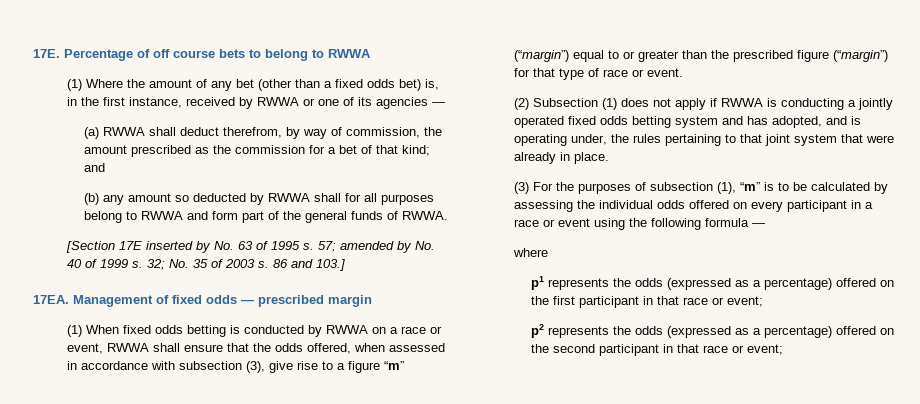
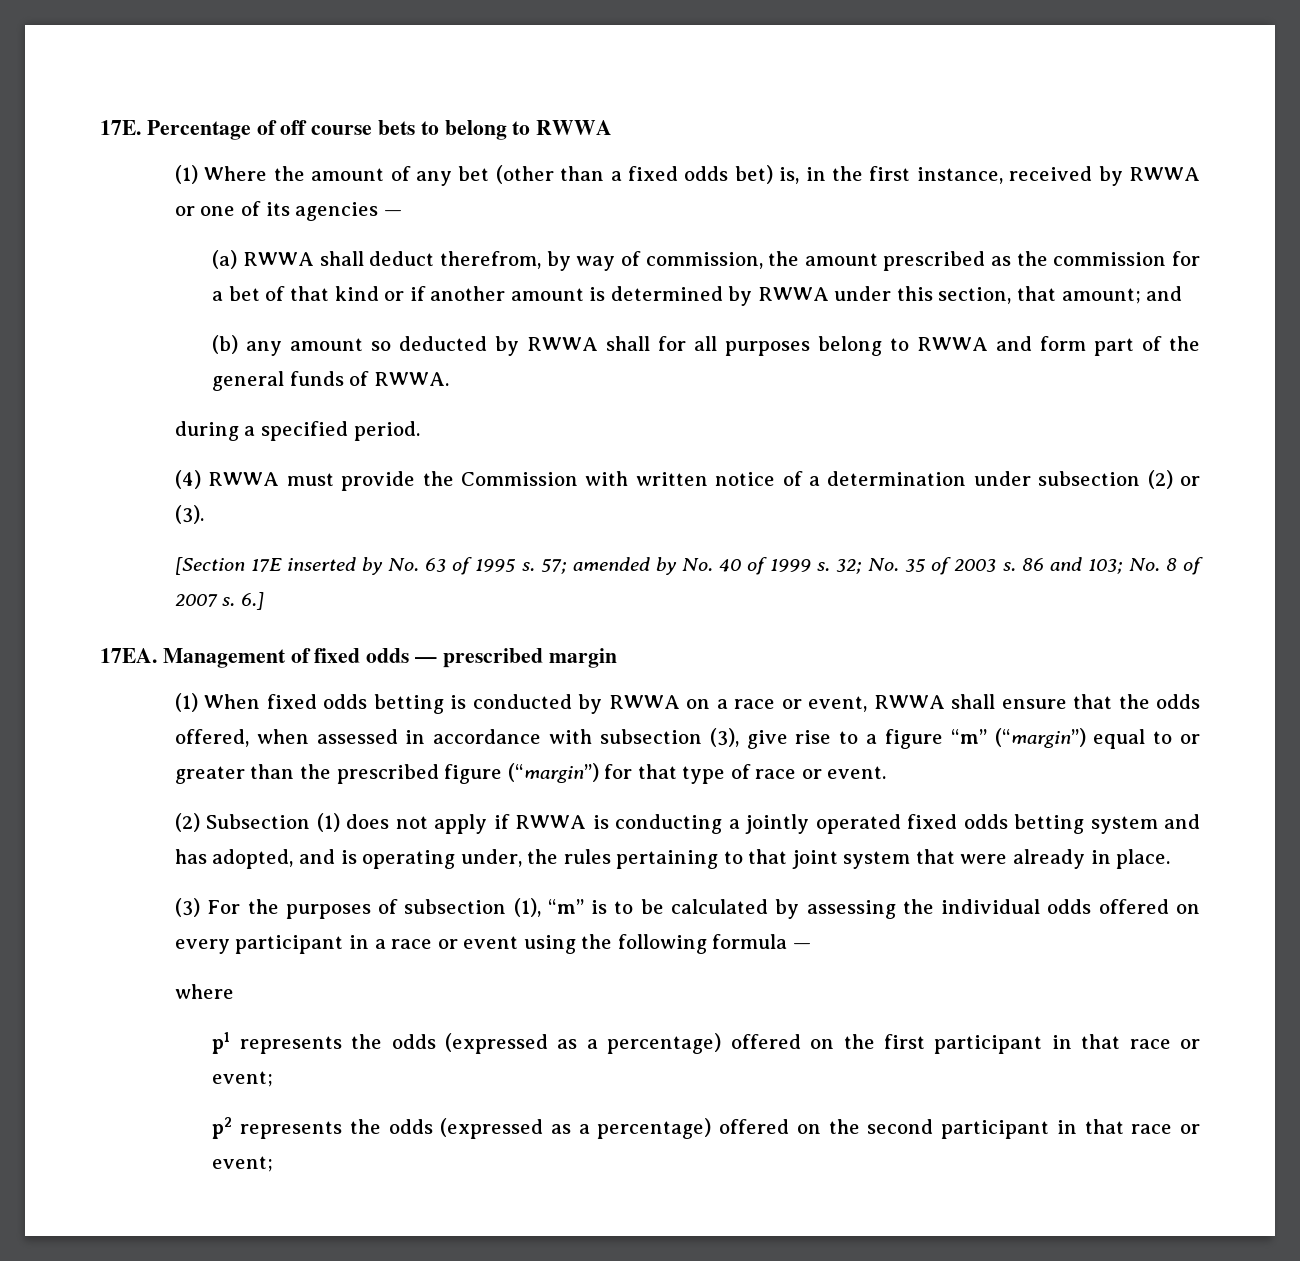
[402,145,431,156] kind; -> [334,286,1141,306] kind or if another amount is determined by RWWA under this section, that amount;
(449, 215) none -> [174,421,420,441] [174,470,1200,491] [174,505,204,524] // during a specified period. // (4) RWWA must provide the Commission with written notice of a determination under subsection (2) or (3).
[316,259,346,271] 103.] -> [1087,557,1203,575] [174,592,265,610] 103; No. 8 of 2007 s. 6.]

